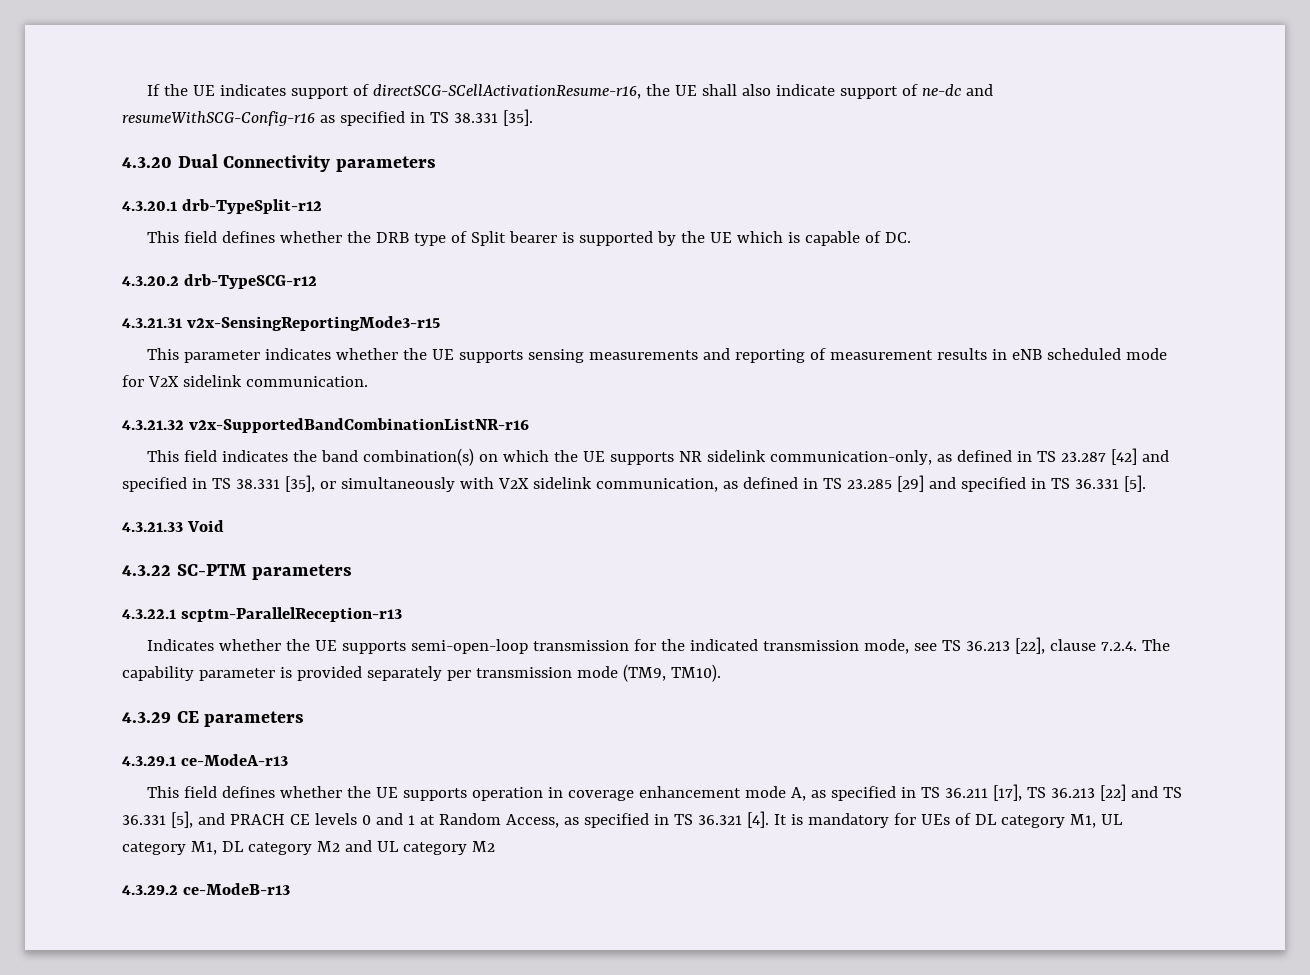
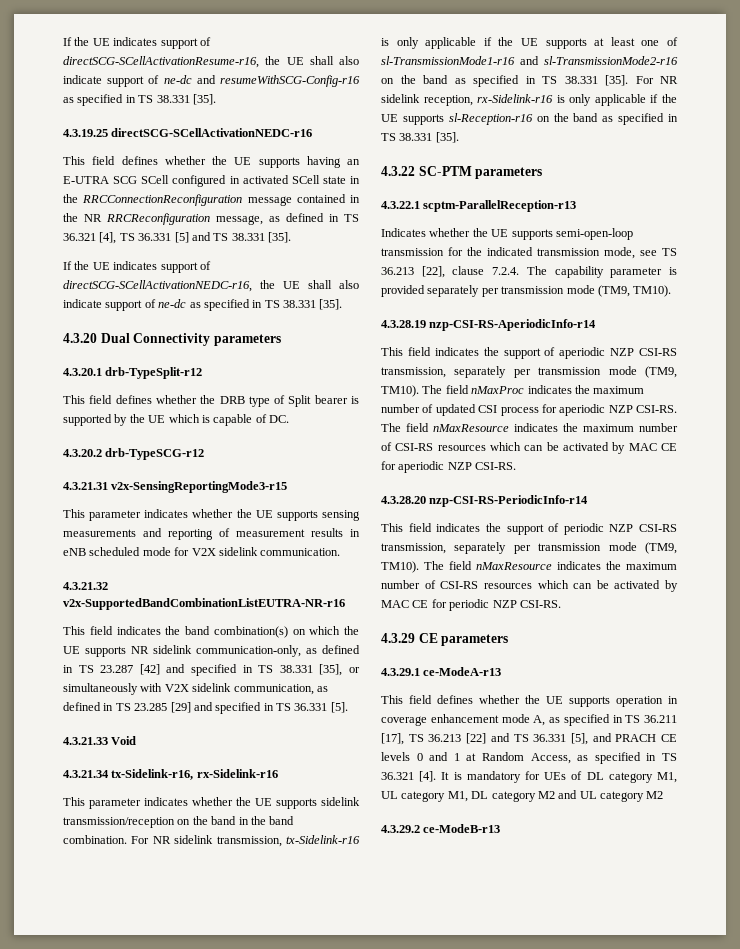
(533, 117) none -> [63,128,313,137] [63,156,360,168] [63,175,360,187] [63,194,360,206] [63,213,359,225] [63,232,291,244] [63,261,211,273] [63,280,359,292] [63,299,343,311] // 4.3.19.25 directSCG-SCellActivationNEDC-r16 // This field defines whether the UE supports having an E-UTRA SCG SCell configured in activated SCell state in the RRCConnectionReconfiguration message contained in the NR RRCReconfiguration message, as defined in TS 36.321 [4], TS 36.331 [5] and TS 38.331 [35]. // If the UE indicates support of directSCG-SCellActivationNEDC-r16, the UE shall also indicate support of ne-dc as specified in TS 38.331 [35].
[188,418,529,433] v2x-SupportedBandCombinationListNR-r16 -> [63,598,345,610] v2x-SupportedBandCombinationListEUTRA-NR-r16
(224, 526) none -> [63,769,278,780] [63,797,360,809] [63,816,295,828] [63,835,360,847] [381,37,678,49] [381,56,678,65] [381,75,678,87] [381,94,677,106] [381,113,678,125] [381,132,459,143] // 4.3.21.34 tx-Sidelink-r16, rx-Sidelink-r16 // This parameter indicates whether the UE supports sidelink transmission/reception on the band in the band combination. For NR sidelink transmission, tx-Sidelink-r16 is only applicable if the UE supports at least one of sl-TransmissionMode1-r16 and sl-TransmissionMode2-r16 on the band as specified in TS 38.331 [35]. For NR sidelink reception, rx-Sidelink-r16 is only applicable if the UE supports sl-Reception-r16 on the band as specified in TS 38.331 [35].
(721, 673) none -> [381,319,597,331] [381,347,677,359] [381,366,677,378] [381,385,645,397] [381,404,677,416] [381,423,678,432] [381,442,677,454] [381,461,517,473] [381,495,589,507] [381,523,677,535] [381,542,677,554] [381,561,677,573] [381,580,678,592] [381,599,561,611] // 4.3.28.19 nzp-CSI-RS-AperiodicInfo-r14 // This field indicates the support of aperiodic NZP CSI-RS transmission, separately per transmission mode (TM9, TM10). The field nMaxProc indicates the maximum number of updated CSI process for aperiodic NZP CSI-RS. The field nMaxResource indicates the maximum number of CSI-RS resources which can be activated by MAC CE for aperiodic NZP CSI-RS. // 4.3.28.20 nzp-CSI-RS-PeriodicInfo-r14 // This field indicates the support of periodic NZP CSI-RS transmission, separately per transmission mode (TM9, TM10). The field nMaxResource indicates the maximum number of CSI-RS resources which can be activated by MAC CE for periodic NZP CSI-RS.

